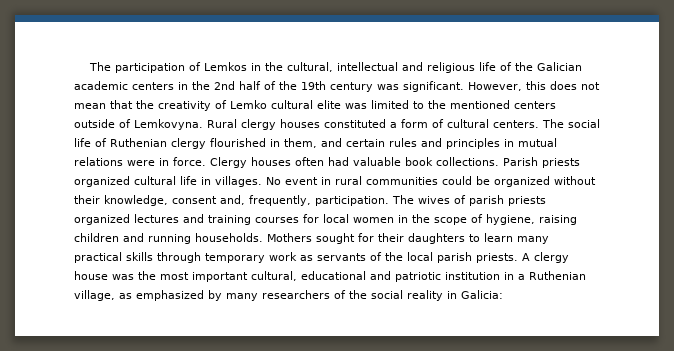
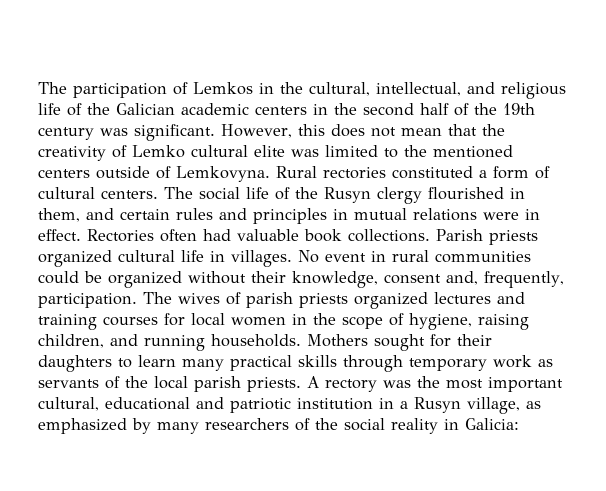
[336,62,398,71] intellectual -> [376,82,461,96] intellectual,
[214,81,235,90] 2nd -> [363,103,414,116] second
[241,119,320,130] clergy houses -> [323,167,386,179] rectories
[110,138,167,147] Ruthenian -> [295,187,371,203] the Rusyn
[173,157,291,168] force. Clergy houses -> [38,229,154,242] effect. Rectories
[74,233,119,242] children -> [38,334,104,348] children,
[534,252,569,263] [74,271,108,280] clergy house -> [325,379,377,392] rectory
[529,271,586,280] Ruthenian -> [414,397,461,413] Rusyn

